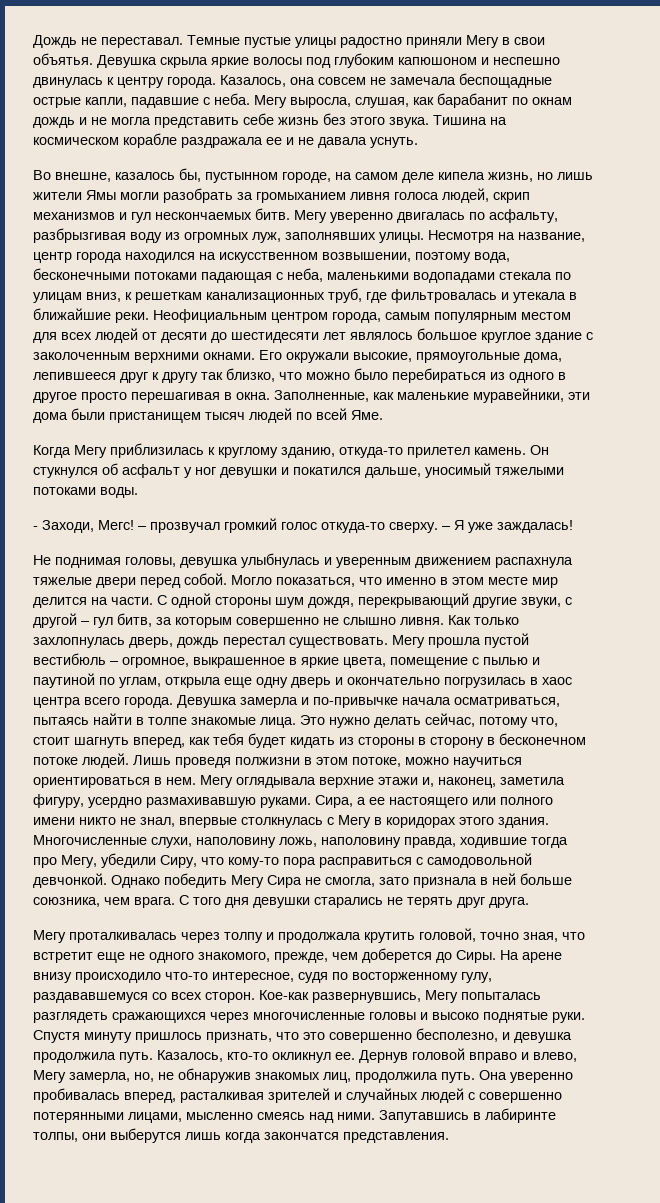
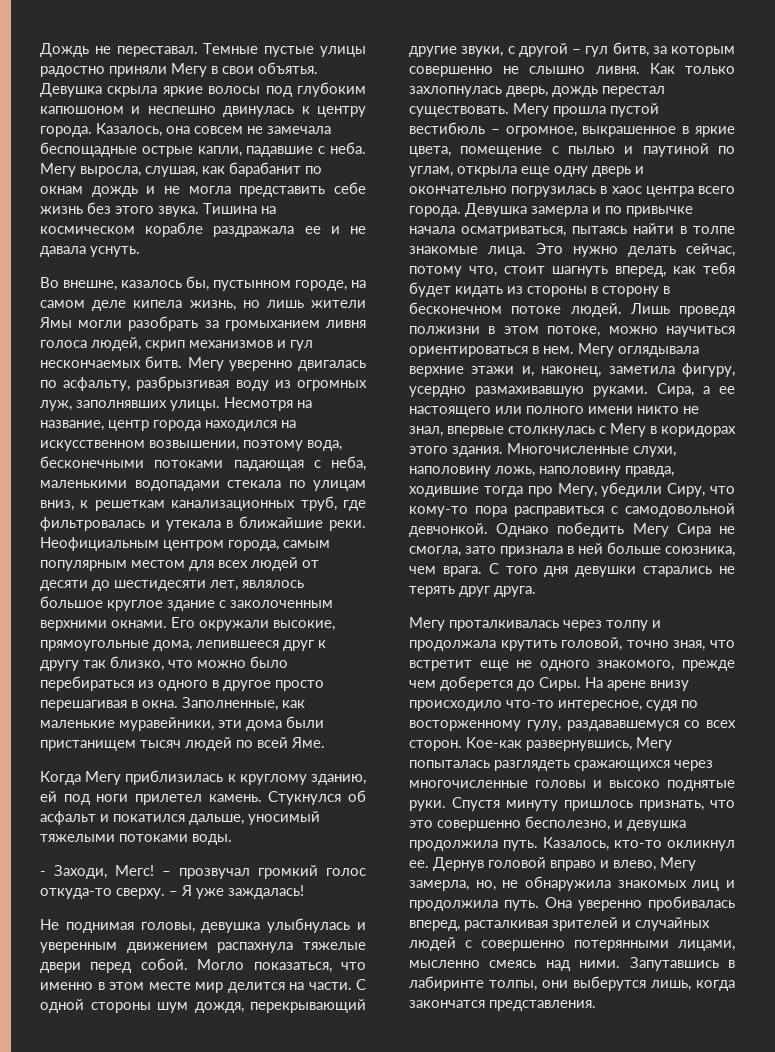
[323,332,346,340] лет -> [210,580,238,591] лет,
[339,445,549,458] [33,463,277,478] откуда-то прилетел камень. Он стукнулся об асфальт у ног девушки -> [40,790,366,805] [40,811,96,825] ей под ноги прилетел камень. Стукнулся об асфальт
[313,697,398,708] по-привычке -> [605,206,693,217] по привычке
[274,952,328,963] прежде, -> [682,660,735,671] прежде
[178,1068,351,1083] обнаружив знакомых лиц, -> [525,876,735,891] обнаружила знакомых лиц и
[185,1132,221,1140] лишь -> [651,980,691,991] лишь,

